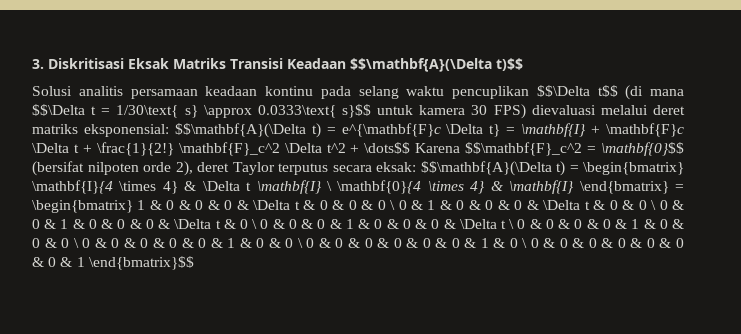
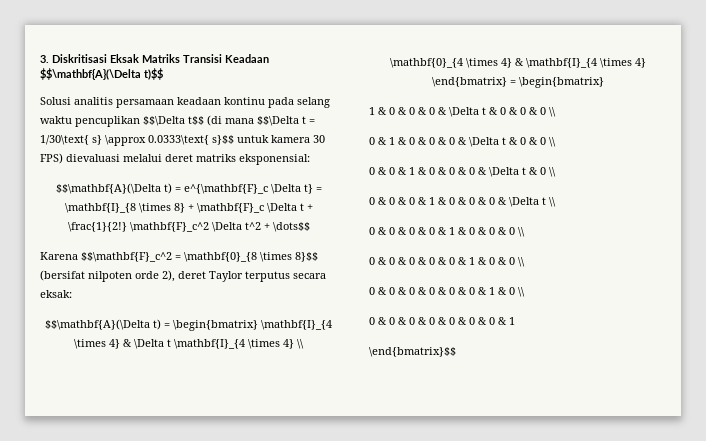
[174,123,441,138] $$\mathbf{A}(\Delta t) = e^{\mathbf{F}c -> [55,183,268,194] // $$\mathbf{A}(\Delta t) = e^{\mathbf{F}_c
[521,123,685,137] \mathbf{I} + \mathbf{F}c -> [64,203,264,213] \mathbf{I}_{8 \times 8} + \mathbf{F}_c
(411, 148) none -> (310, 227) //
[601,142,684,156] \mathbf{0}$$ -> [184,252,318,262] \mathbf{0}_{8 \times 8}$$
(416, 167) none -> (72, 294) //
[32,180,113,194] \mathbf{I}{4 -> [261,320,332,330] \mathbf{I}_{4
[256,180,575,194] \mathbf{I} \ \mathbf{0}{4 \times 4} & \mathbf{I} -> [174,339,304,349] [389,58,646,68] \mathbf{I}_{4 \times 4} \\ \mathbf{0}_{4 \times 4} & \mathbf{I}_{4 \times 4}
(133, 206) none -> (604, 82) //
[390,200,396,210] \ -> [549,107,556,117] \\ //
[651,200,657,210] \ -> [549,137,556,147] \\ //
[252,219,258,229] \ -> [549,167,556,177] \\ //
[509,219,515,229] \ -> [549,197,556,207] \\ //
[73,238,79,248] \ -> [518,227,525,237] \\ //
[297,238,303,248] \ -> [518,257,525,267] \\ //
[522,238,528,248] \ -> [518,287,525,297] \\ //
(85, 262) none -> (515, 321) //

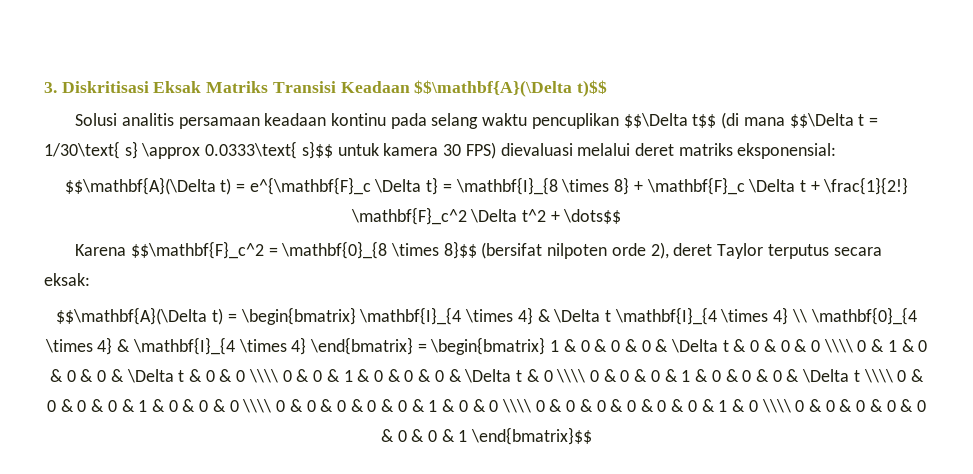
(604, 82) // -> (546, 346) none
[549,107,556,117] \\ // -> [823,339,853,353] \\\\
[549,137,556,147] \\ // -> [248,369,278,383] \\\\
[549,167,556,177] \\ // -> [556,369,586,383] \\\\
[549,197,556,207] \\ // -> [863,369,893,383] \\\\
[518,227,525,237] \\ // -> [242,399,272,413] \\\\
[518,257,525,267] \\ // -> [501,399,531,413] \\\\
[518,287,525,297] \\ // -> [761,399,791,413] \\\\
(515, 321) // -> (468, 436) none

